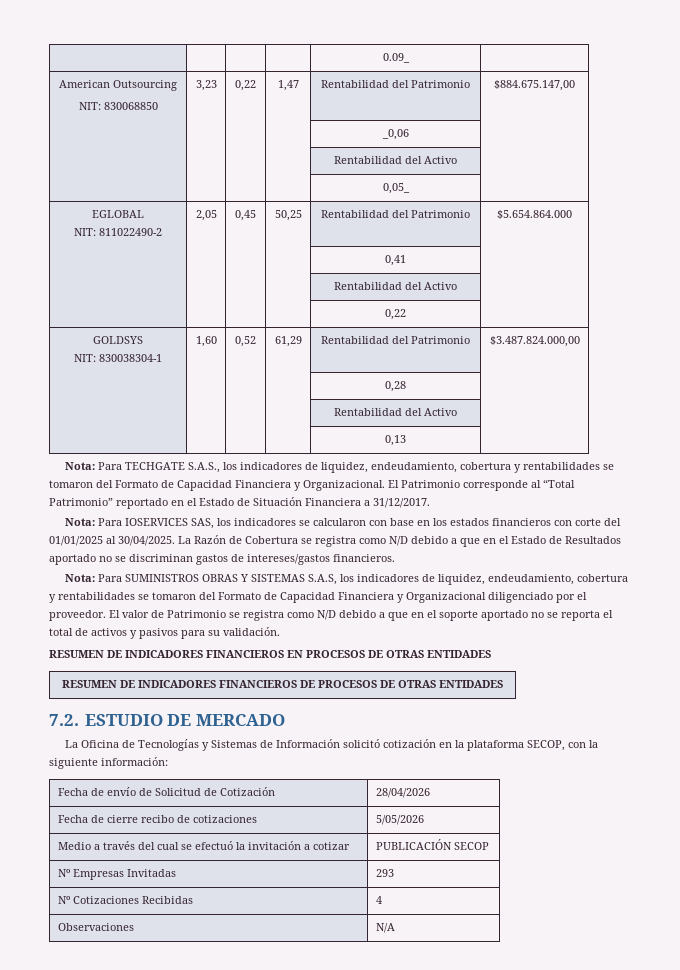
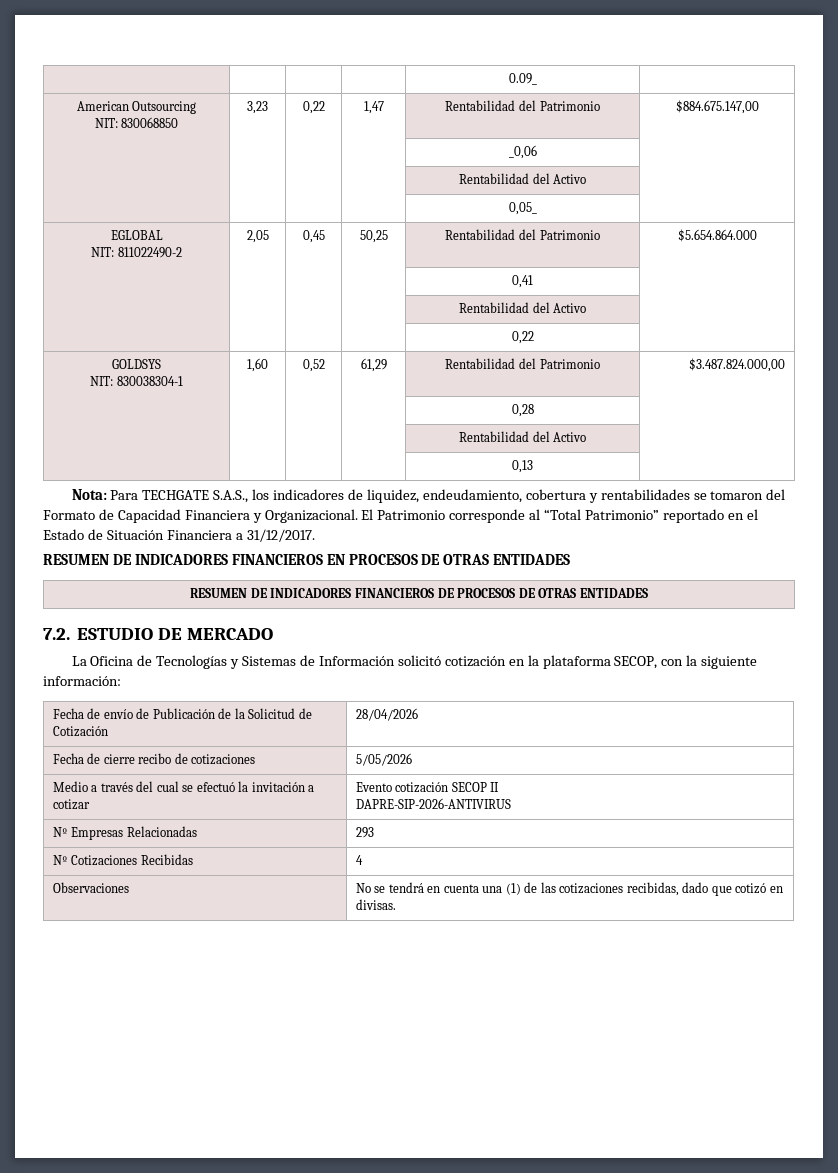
[64,518,621,529] [49,535,621,547] [49,554,395,565] [64,574,628,585] [49,592,587,603] [49,610,613,621] [49,627,280,639] // Nota: Para IOSERVICES SAS, los indicadores se calcularon con base en los estados financieros con corte del 01/01/2025 al 30/04/2025. La Razón de Cobertura se registra como N/D debido a que en el Estado de Resultados aportado no se discriminan gastos de intereses/gastos financieros. // Nota: Para SUMINISTROS OBRAS Y SISTEMAS S.A.S, los indicadores de liquidez, endeudamiento, cobertura y rentabilidades se tomaron del Formato de Capacidad Financiera y Organizacional diligenciado por el proveedor. El valor de Patrimonio se registra como N/D debido a que en el soporte aportado no se reporta el total de activos y pasivos para su validación. -> (315, 535) none
(152, 792) none -> [152,708,245,719] Publicación de la
[375,839,452,850] PUBLICACIÓN -> [355,782,449,793] Evento cotización
(489, 846) none -> [490,782,500,792] [355,798,511,809] II // DAPRE-SIP-2026-ANTIVIRUS
[126,869,176,877] Invitadas -> [126,826,197,837] Relacionadas
[375,923,395,933] N/A -> [355,882,783,896] [355,899,396,910] No se tendrá en cuenta una (1) de las cotizaciones recibidas, dado que cotizó en divisas.

